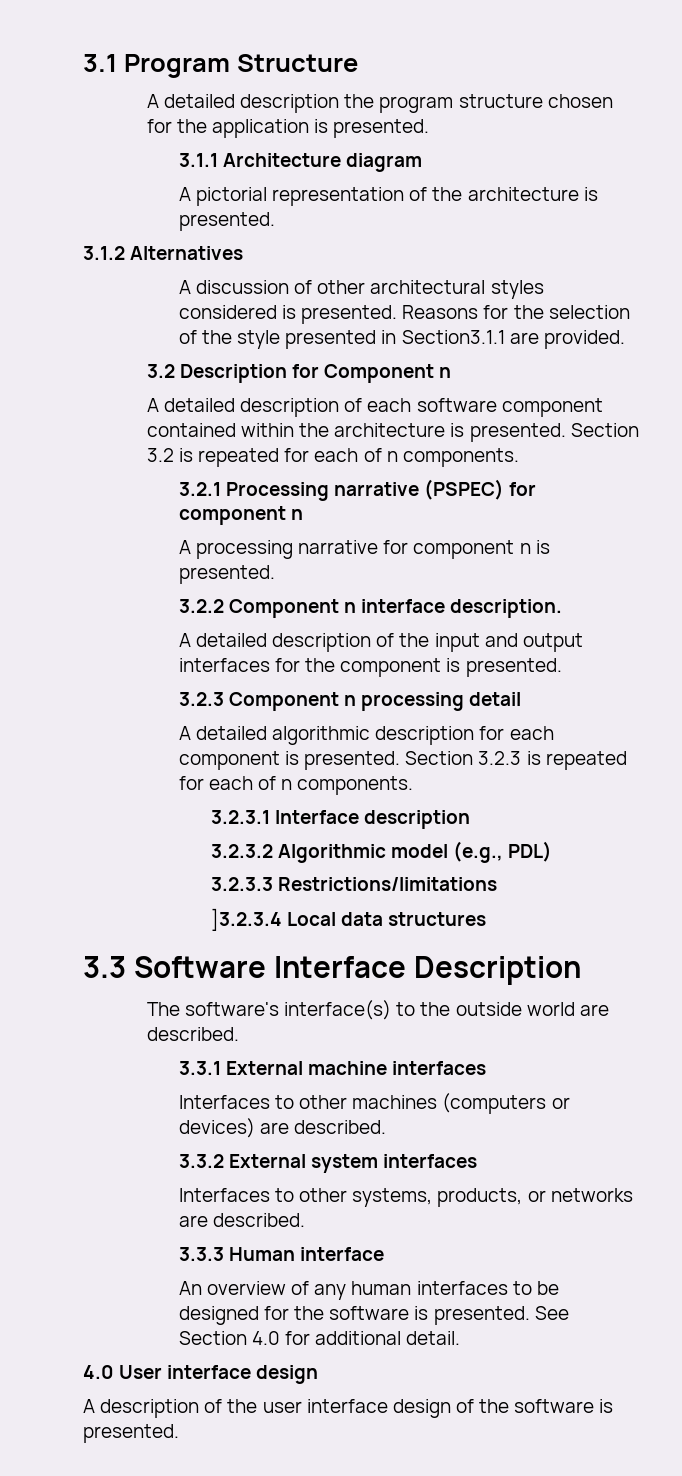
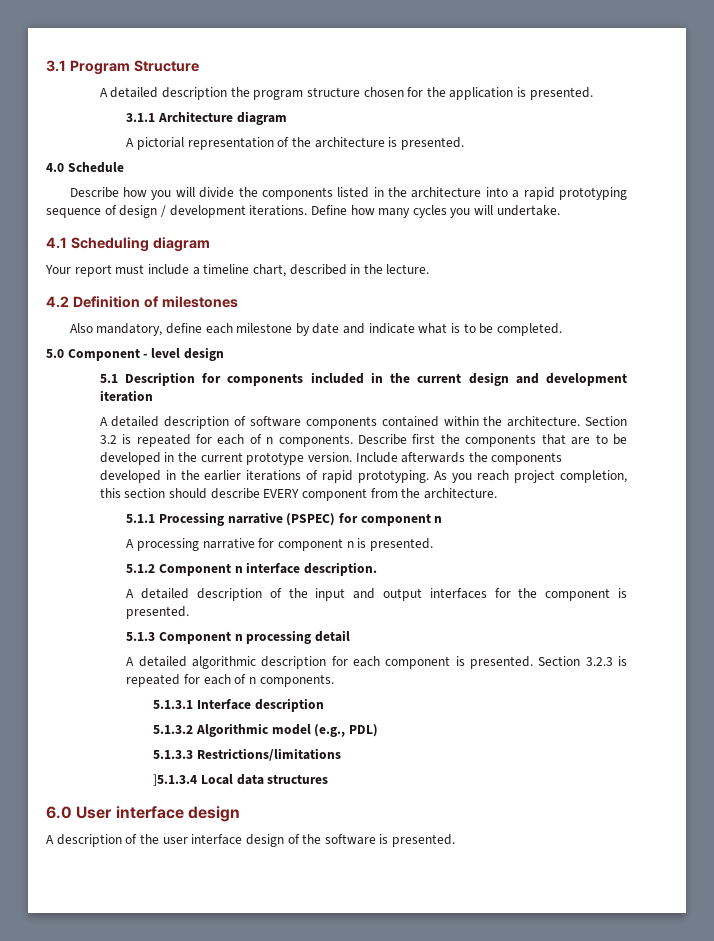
[83,246,244,260] [178,280,544,299] [178,305,630,324] [178,330,625,349] [146,364,452,383] [146,398,603,417] [146,423,566,442] 3.1.2 Alternatives // A discussion of other architectural styles considered is presented. Reasons for the selection of the style presented in Section3.1.1 are provided. // 3.2 Description for Component n // A detailed description of each software component contained within the architecture is presented. -> [46,162,124,173] [69,187,627,200] [46,205,560,218] [46,237,210,252] [45,264,430,277] [46,296,238,308] [69,323,562,336] [46,347,224,361] [99,372,627,386] [99,390,153,402] [99,416,581,429] 4.0 Schedule // Describe how you will divide the components listed in the architecture into a rapid prototyping sequence of design / development iterations. Define how many cycles you will undertake. // 4.1 Scheduling diagram // Your report must include a timeline chart, described in the lecture. // 4.2 Definition of milestones // Also mandatory, define each milestone by date and indicate what is to be completed. // 5.0 Component - level design // 5.1 Description for components included in the current design and development iteration // A detailed description of software components contained within the architecture.
[178,482,221,496] // 3.2.1 -> [358,434,627,447] [99,452,563,465] [99,470,627,483] [99,488,497,501] [126,514,156,523] Describe first the components that are to be developed in the current prototype version. Include afterwards the components developed in the earlier iterations of rapid prototyping. As you reach project completion, this section should describe EVERY component from the architecture. // 5.1.1
[178,599,224,613] 3.2.2 -> [126,564,156,573] 5.1.2
[178,692,224,706] 3.2.3 -> [126,632,156,641] 5.1.3
[210,810,270,824] 3.2.3.1 -> [153,700,194,709] 5.1.3.1
[210,844,273,858] 3.2.3.2 -> [153,725,194,734] 5.1.3.2
[210,877,273,891] 3.2.3.3 -> [153,750,194,759] 5.1.3.3
[210,908,282,931] ]3.2.3.4 -> [153,774,198,786] ]5.1.3.4
[83,956,581,985] [146,1000,609,1020] [146,1027,239,1041] [178,1061,487,1075] [178,1093,570,1114] [178,1118,387,1138] [178,1154,478,1173] [178,1188,633,1207] [178,1213,306,1227] [178,1247,385,1261] [178,1281,559,1300] [178,1306,569,1325] [178,1331,461,1345] [83,1365,114,1379] 3.3 Software Interface Description // The software's interface(s) to the outside world are described. // 3.3.1 External machine interfaces // Interfaces to other machines (computers or devices) are described. // 3.3.2 External system interfaces // Interfaces to other systems, products, or networks are described. // 3.3.3 Human interface // An overview of any human interfaces to be designed for the software is presented. See Section 4.0 for additional detail. // 4.0 -> [46,806,72,819] 6.0

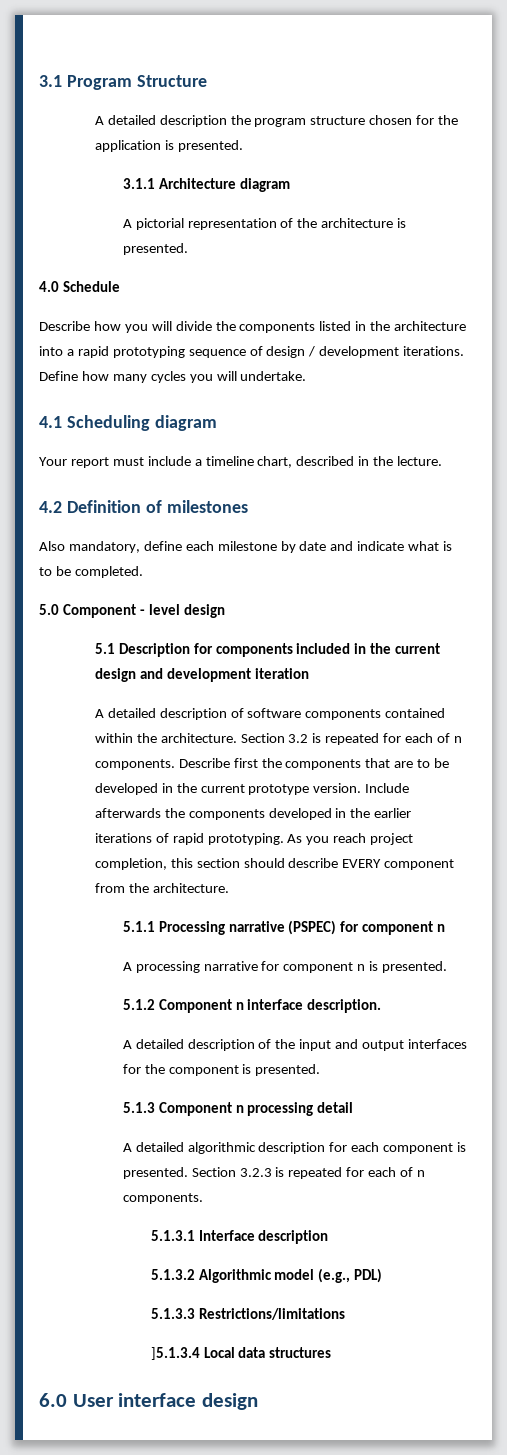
[46,834,456,847] // A description of the user interface design of the software is presented. -> (258, 1401) none

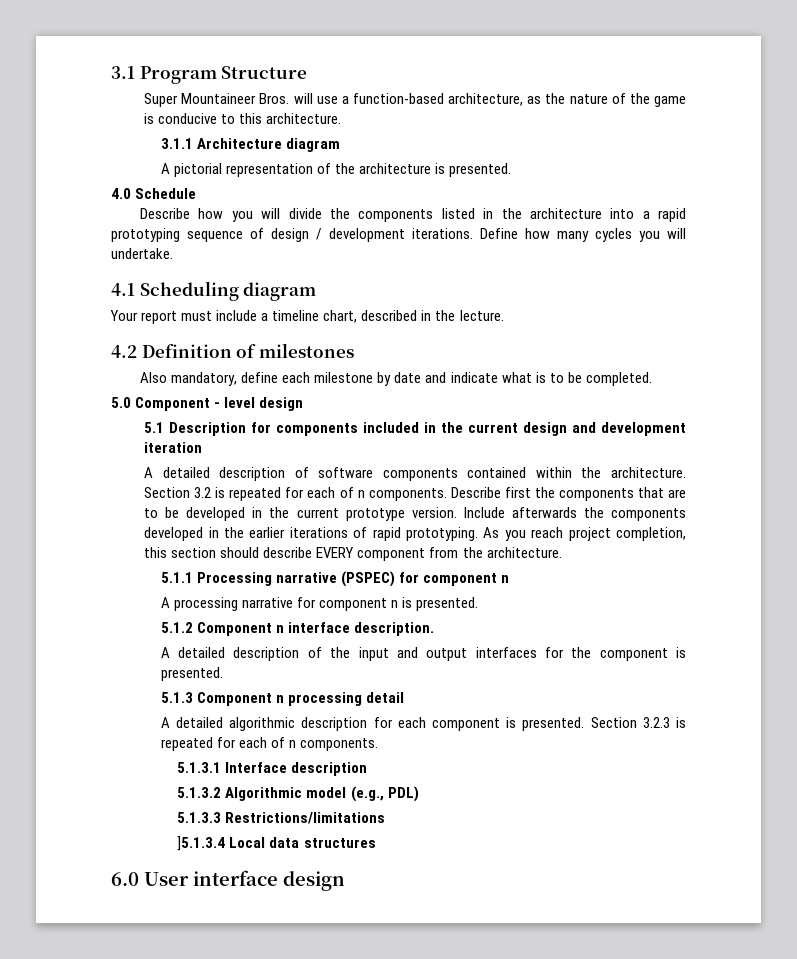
[94,115,459,127] [94,140,243,152] A detailed description the program structure chosen for the application is presented. -> [144,93,686,107] [144,113,342,124] Super Mountaineer Bros. will use a function-based architecture, as the nature of the game is conducive to this architecture.

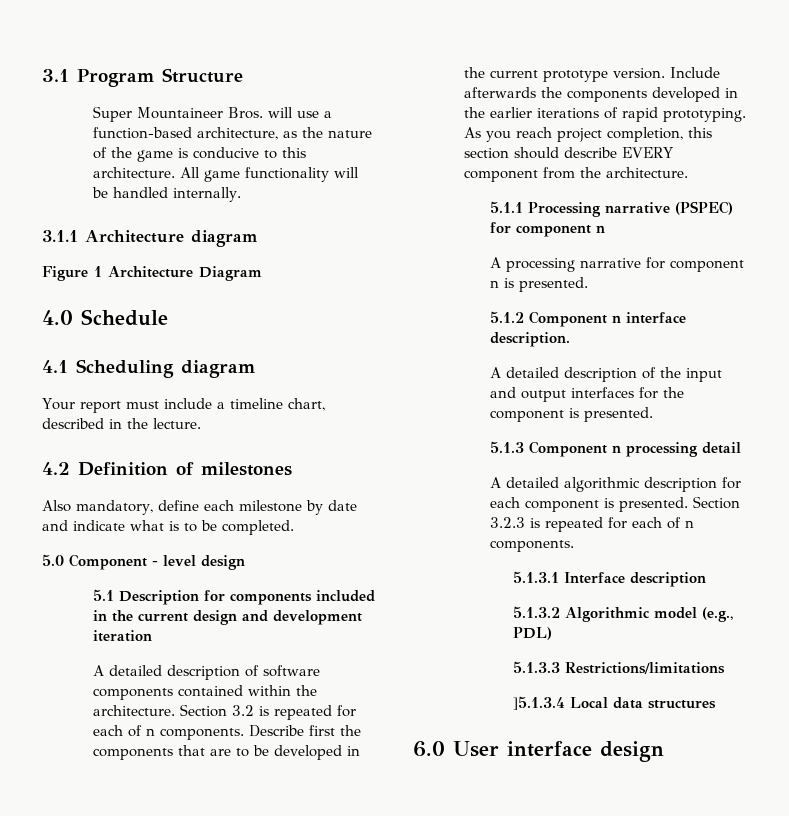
[160,138,340,152] [160,163,512,177] [111,188,197,199] [140,208,686,222] [111,228,686,242] [111,248,173,259] // 3.1.1 Architecture diagram // A pictorial representation of the architecture is presented. // 4.0 Schedule // Describe how you will divide the components listed in the architecture into a rapid prototyping sequence of design / development iterations. Define how many cycles you will undertake. -> [180,167,360,182] [92,187,242,202] [42,230,258,247] [42,266,262,281] [42,309,168,326] All game functionality will be handled internally. // 3.1.1 Architecture diagram // Figure 1 Architecture Diagram // 4.0 Schedule

